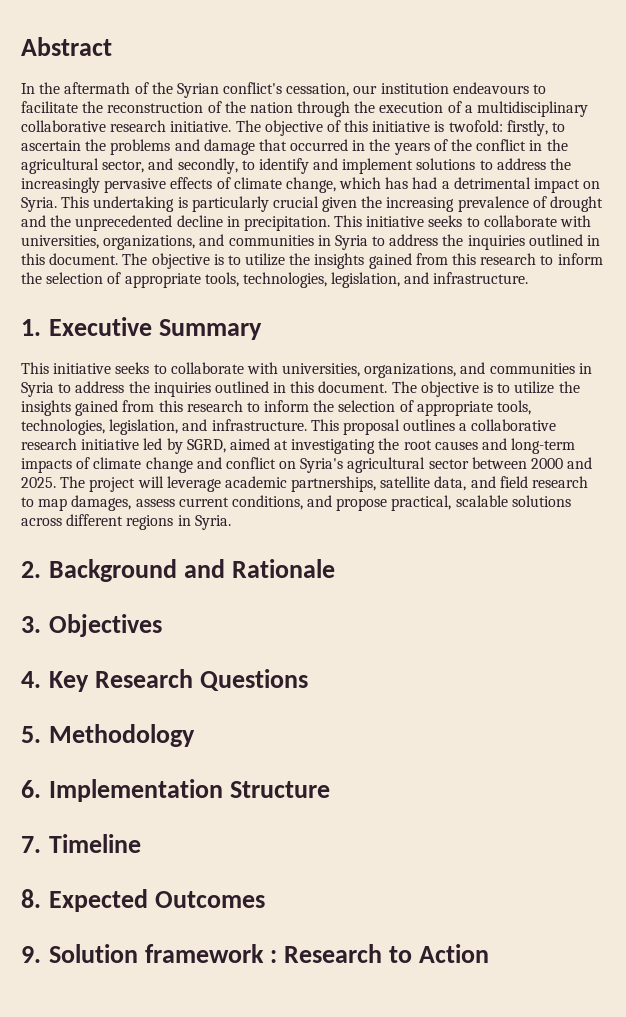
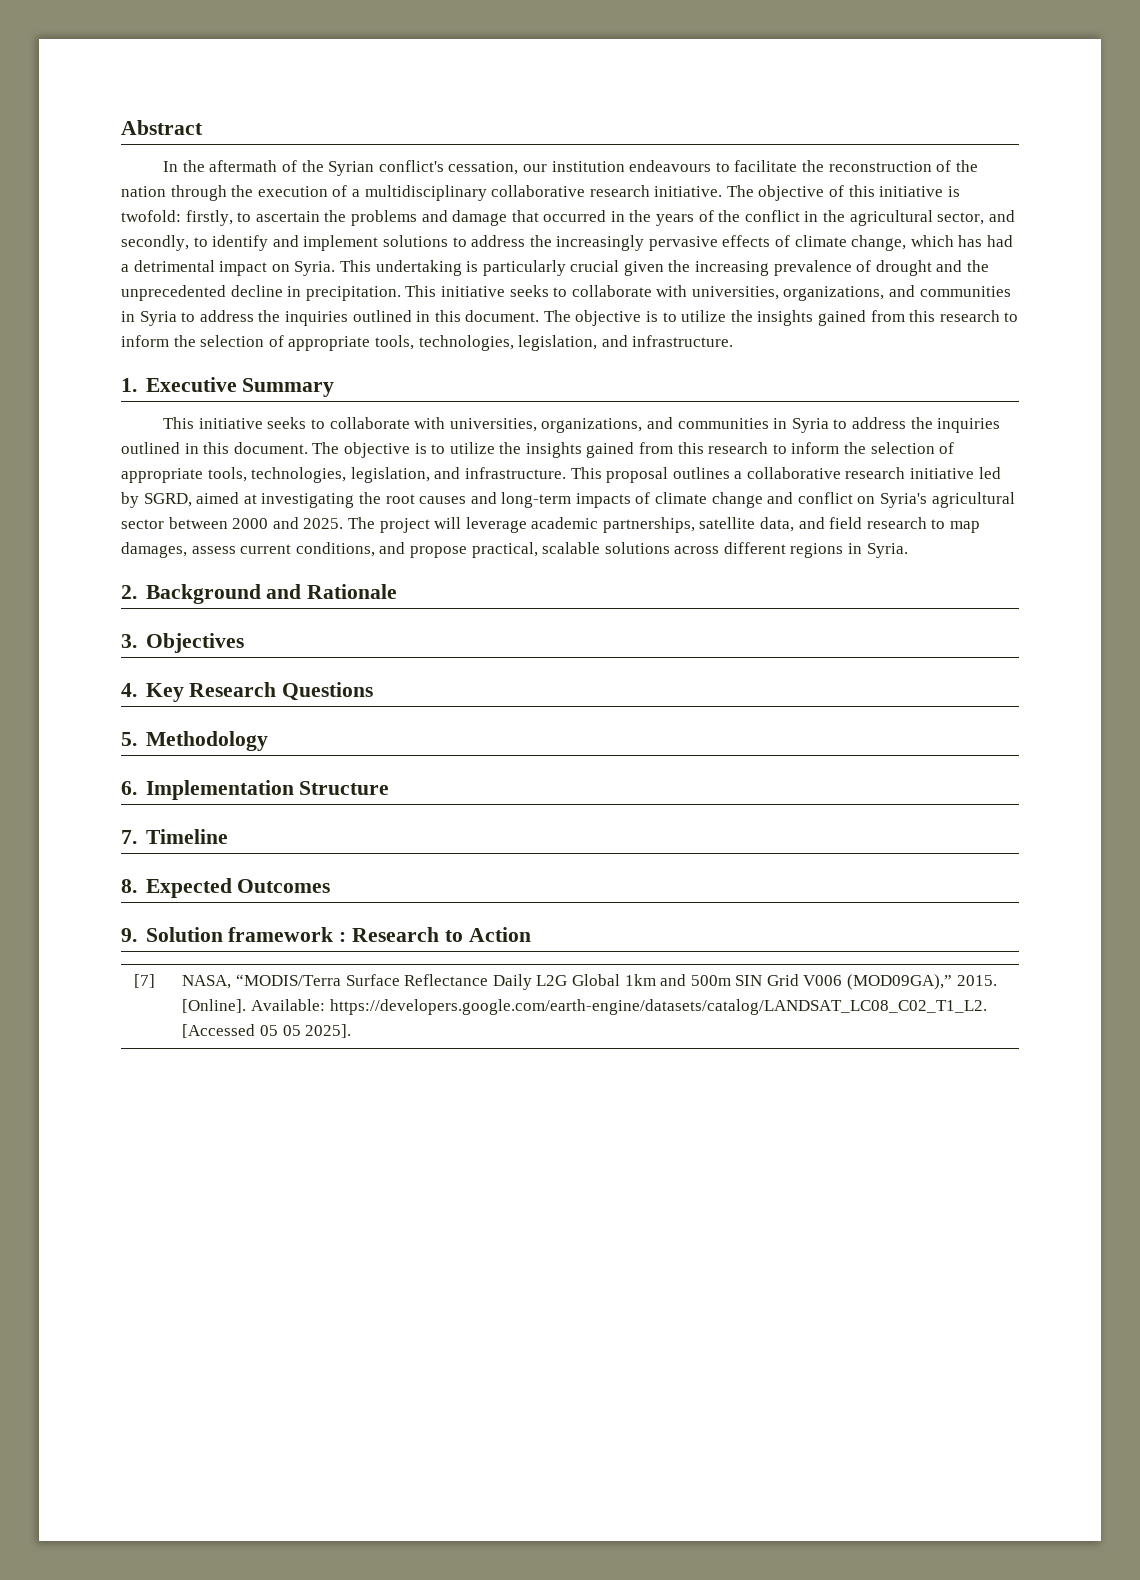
(489, 953) none -> [134,974,156,988] [182,974,997,990] [182,999,987,1015] [182,1024,352,1038] // [7] | NASA, “MODIS/Terra Surface Reflectance Daily L2G Global 1km and 500m SIN Grid V006 (MOD09GA),” 2015. [Online]. Available: https://developers.google.com/earth-engine/datasets/catalog/LANDSAT_LC08_C02_T1_L2. [Accessed 05 05 2025].

